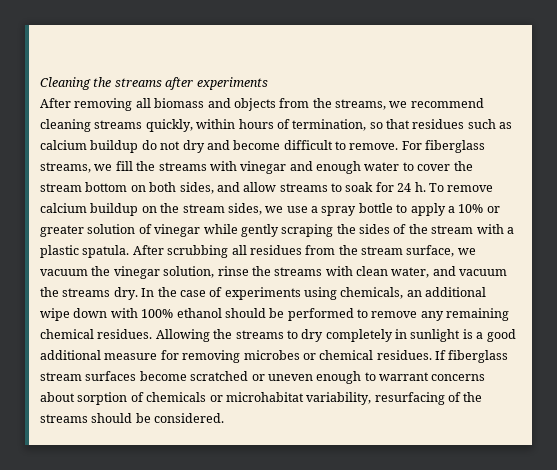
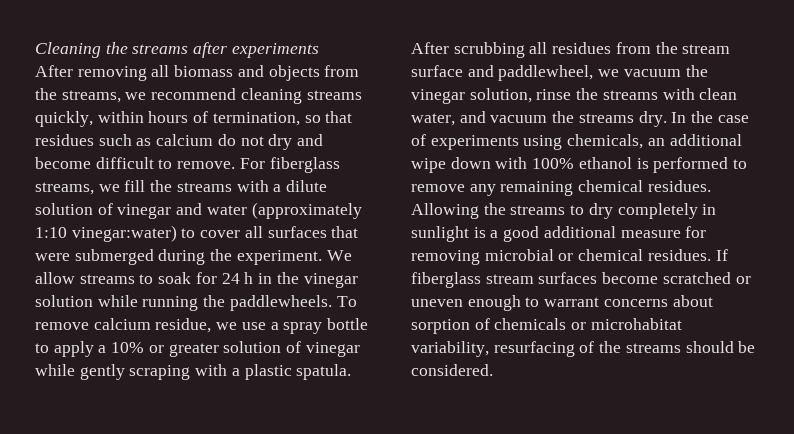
[90,140,139,153] buildup -> (214, 140) none
[240,161,473,174] [40,182,240,194] vinegar and enough water to cover the stream bottom on both sides, and -> [273,180,328,192] [35,202,362,219] [35,225,359,242] [35,249,352,265] a dilute solution of vinegar and water (approximately 1:10 vinegar:water) to cover all surfaces that were submerged during the experiment. We
[414,182,494,192] [40,203,262,216] h. To remove calcium buildup on the stream sides, -> [244,272,358,288] [35,295,357,311] [35,318,212,333] h in the vinegar solution while running the paddlewheels. To remove calcium residue,
[336,224,474,234] the sides of the stream -> (191, 372) none
[406,245,455,257] surface, -> [411,65,594,81] surface and paddlewheel,
[224,308,285,318] should be -> [636,158,649,169] is
[243,350,300,360] microbes -> [484,249,554,261] microbial

